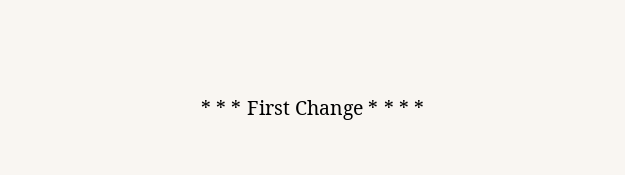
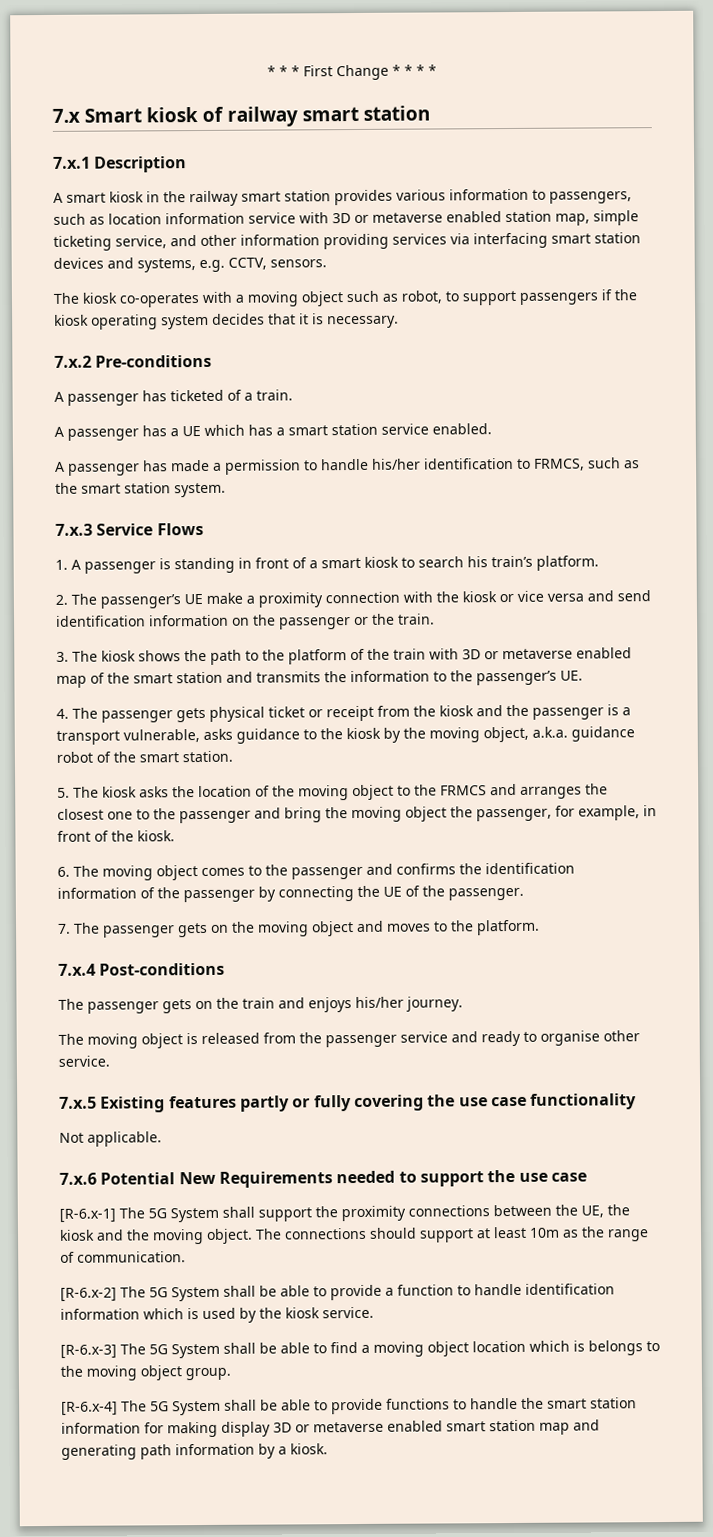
(425, 107) none -> [52,105,430,127] [53,156,188,173] [53,188,632,207] [53,210,639,226] [53,232,641,251] [53,257,327,273] [53,289,637,308] [54,313,399,330] [54,354,213,368] [54,389,293,406] [54,423,492,441] [55,457,640,476] [55,482,226,498] [55,522,204,536] [55,555,599,574] [55,590,651,609] [56,613,435,630] [56,647,632,665] [56,670,583,688] [56,704,631,723] [56,726,635,745] [56,750,233,763] [57,783,608,801] [57,805,657,824] [57,830,175,842] [57,862,575,881] [57,885,524,903] [57,919,540,938] [58,962,226,976] [58,996,463,1014] [58,1030,640,1049] [58,1055,110,1067] [59,1093,638,1113] [59,1131,162,1147] [59,1169,587,1188] [59,1204,630,1223] [59,1226,649,1245] [60,1251,186,1263] [60,1283,615,1302] [60,1306,374,1323] [60,1340,660,1359] [60,1365,231,1381] [61,1397,637,1416] [61,1419,600,1438] [61,1443,328,1460] // 7.x Smart kiosk of railway smart station // 7.x.1 Description // A smart kiosk in the railway smart station provides various information to passengers, such as location information service with 3D or metaverse enabled station map, simple ticketing service, and other information providing services via interfacing smart station devices and systems, e.g. CCTV, sensors. // The kiosk co-operates with a moving object such as robot, to support passengers if the kiosk operating system decides that it is necessary. // 7.x.2 Pre-conditions // A passenger has ticketed of a train. // A passenger has a UE which has a smart station service enabled. // A passenger has made a permission to handle his/her identification to FRMCS, such as the smart station system. // 7.x.3 Service Flows // 1. A passenger is standing in front of a smart kiosk to search his train’s platform. // 2. The passenger’s UE make a proximity connection with the kiosk or vice versa and send identification information on the passenger or the train. // 3. The kiosk shows the path to the platform of the train with 3D or metaverse enabled map of the smart station and transmits the information to the passenger’s UE. // 4. The passenger gets physical ticket or receipt from the kiosk and the passenger is a transport vulnerable, asks guidance to the kiosk by the moving object, a.k.a. guidance robot of the smart station. // 5. The kiosk asks the location of the moving object to the FRMCS and arranges the closest one to the passenger and bring the moving object the passenger, for example, in front of the kiosk. // 6. The moving object comes to the passenger and confirms the identification information of the passenger by connecting the UE of the passenger. // 7. The passenger gets on the moving object and moves to the platform. // 7.x.4 Post-conditions // The passenger gets on the train and enjoys his/her journey. // The moving object is released from the passenger service and ready to organise other service. // 7.x.5 Existing features partly or fully covering the use case functionality // Not applicable. // 7.x.6 Potential New Requirements needed to support the use case // [R-6.x-1] The 5G System shall support the proximity connections between the UE, the kiosk and the moving object. The connections should support at least 10m as the range of communication. // [R-6.x-2] The 5G System shall be able to provide a function to handle identification information which is used by the kiosk service. // [R-6.x-3] The 5G System shall be able to find a moving object location which is belongs to the moving object group. // [R-6.x-4] The 5G System shall be able to provide functions to handle the smart station information for making display 3D or metaverse enabled smart station map and generating path information by a kiosk.

